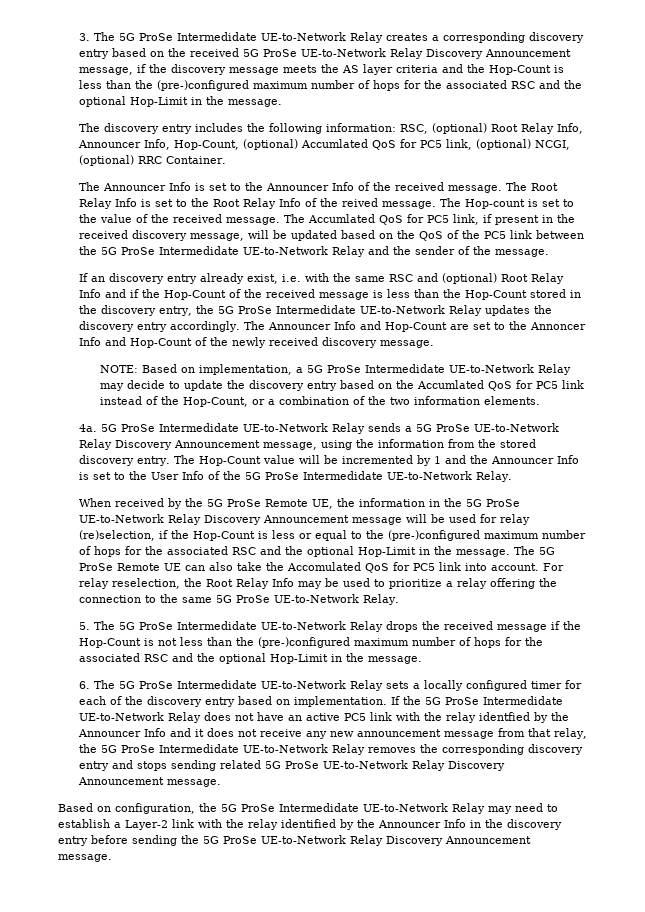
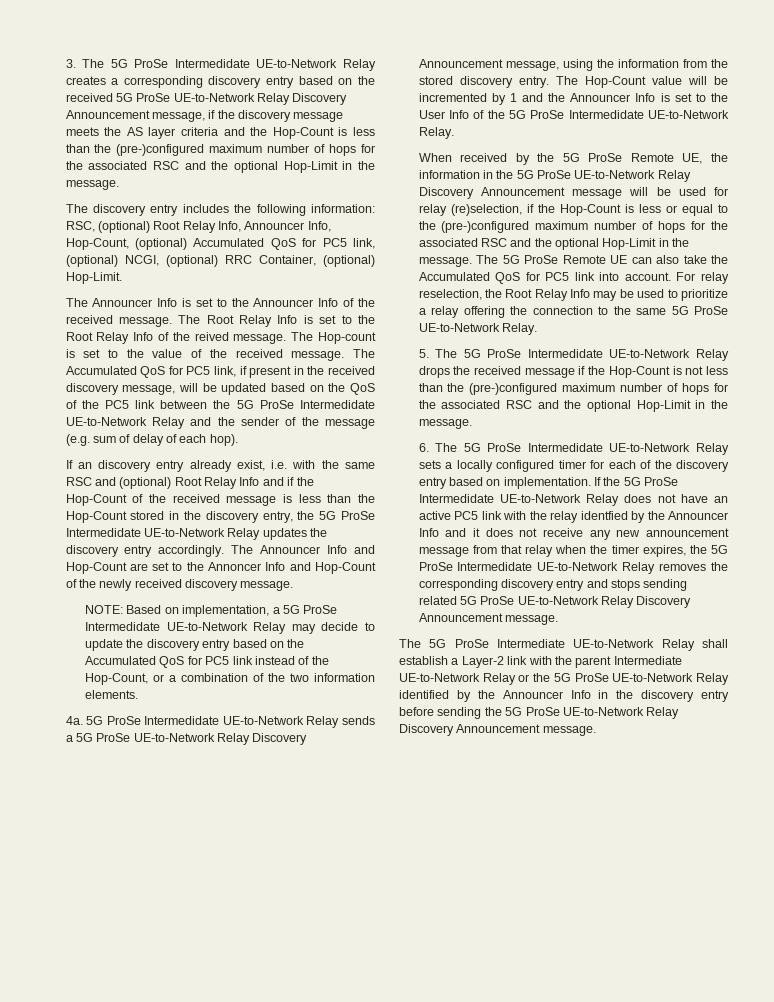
[300,139,368,148] Accumlated -> [193,238,265,247] Accumulated
[165,156,226,164] Container. -> [258,255,375,267] [65,272,122,284] Container, (optional) Hop-Limit.
[307,214,375,223] Accumlated -> [65,366,137,375] Accumulated
[494,249,549,257] message. -> [325,419,375,429] [65,434,238,446] message (e.g. sum of delay of each hop).
[416,380,484,389] Accumlated -> [85,656,157,665] Accumulated
[286,562,361,571] Accomulated -> [418,272,490,281] Accumulated
[553,728,587,739] relay, -> [525,545,686,557] relay when the timer expires,
[58,803,558,814] Based on configuration, the 5G ProSe Intermedidate UE-to-Network Relay may need to -> [399,639,728,651] The 5G ProSe Intermediate UE-to-Network Relay shall
[248,819,278,830] relay -> [575,656,682,668] [399,673,729,685] parent Intermediate UE-to-Network Relay or the 5G ProSe UE-to-Network Relay

